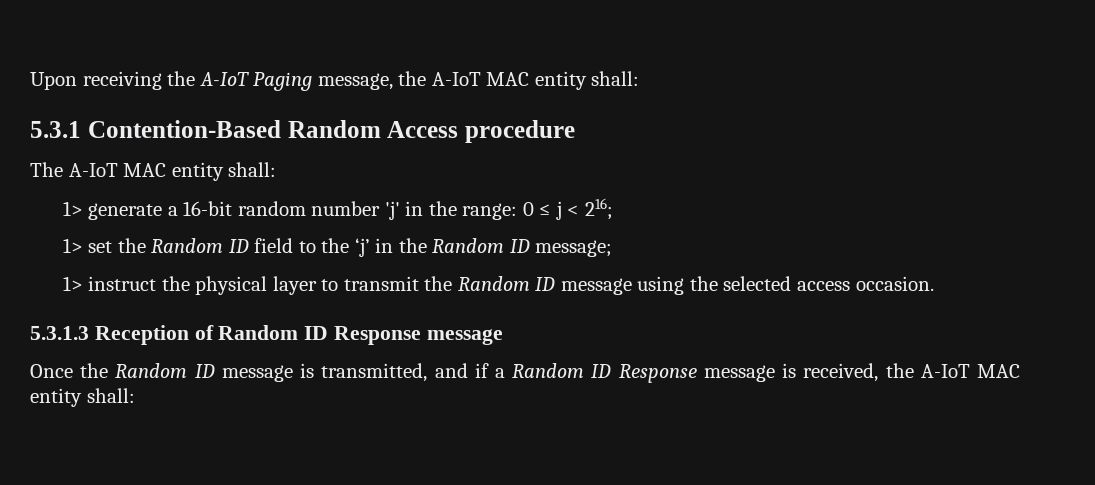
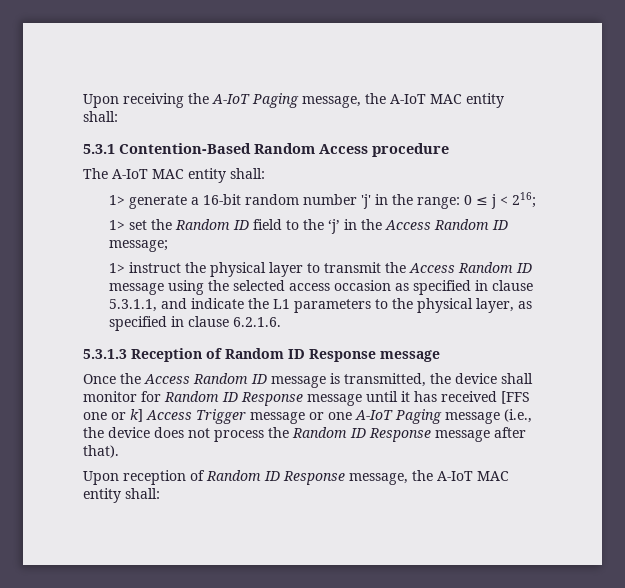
(427, 245) none -> [384,220,431,230] Access
(453, 283) none -> [408,263,455,273] Access
[855,276,934,291] occasion. -> [333,280,533,295] [108,298,532,313] [108,316,281,331] occasion as specified in clause 5.3.1.1, and indicate the L1 parameters to the physical layer, as specified in clause 6.2.1.6.
(109, 370) none -> [144,374,190,384] Access
[434,363,879,383] and if a Random ID Response message is received, -> [430,373,533,384] [83,391,530,406] [83,409,532,424] [83,427,526,442] [83,445,119,458] [83,470,408,485] the device shall monitor for Random ID Response message until it has received [FFS one or k] Access Trigger message or one A-IoT Paging message (i.e., the device does not process the Random ID Response message after that). // Upon reception of Random ID Response message,

